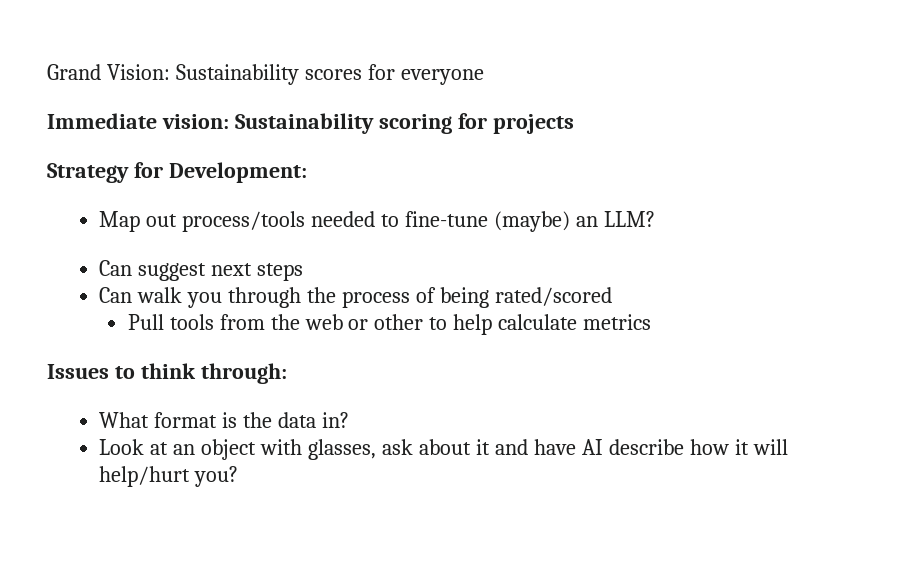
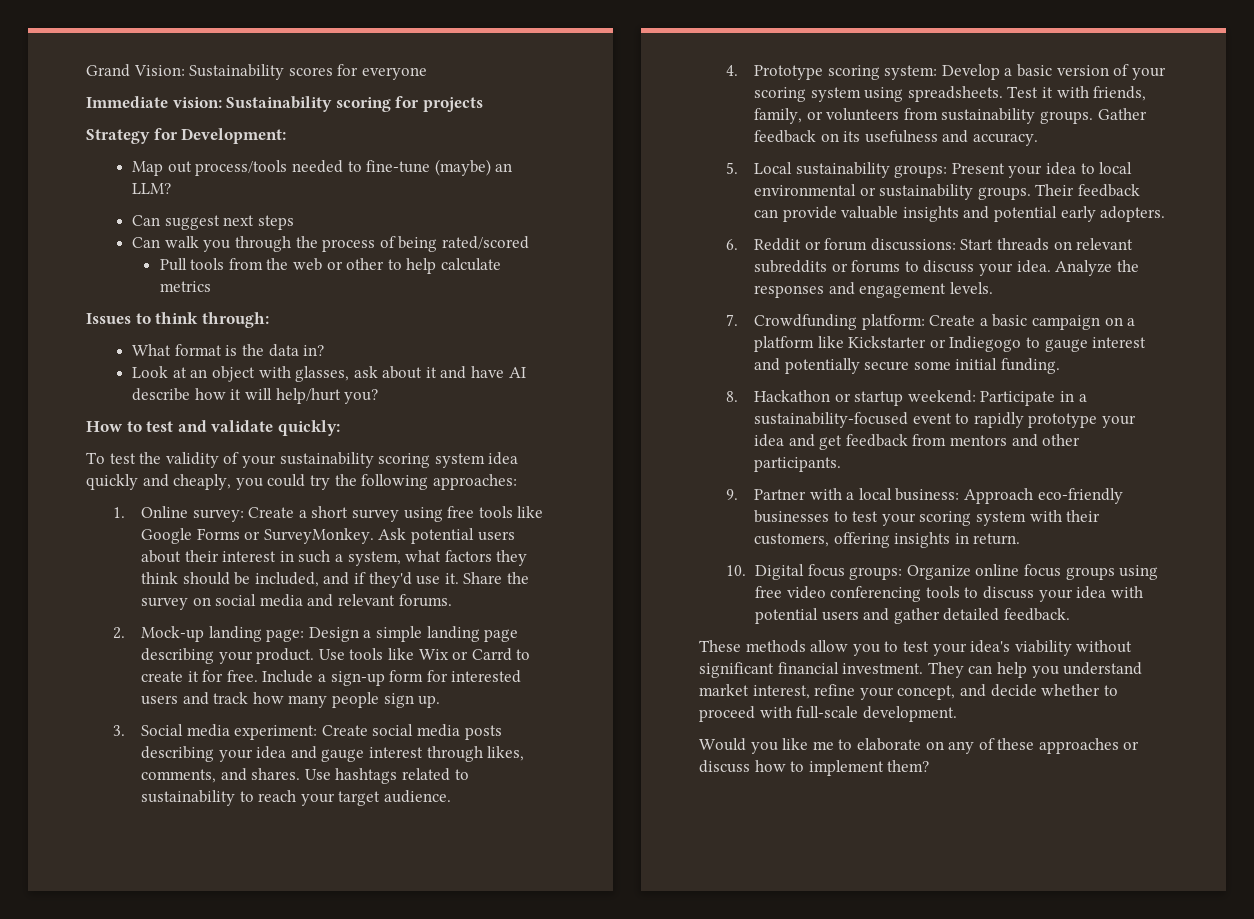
(239, 476) none -> [86,420,340,436] [86,452,519,468] [86,474,517,490] [113,506,544,522] [140,528,515,544] [140,550,528,566] [140,572,529,588] [140,594,452,610] [113,626,519,642] [140,648,531,664] [140,670,522,686] [140,692,441,708] [113,724,502,740] [140,746,525,762] [140,768,469,784] [140,790,451,806] [726,64,1166,80] [753,86,1147,102] [753,108,1147,124] [753,130,1038,146] [726,162,1133,178] [753,184,1140,200] [753,206,1166,222] [726,238,1134,251] [753,260,1139,276] [753,282,993,298] [726,314,1136,330] [753,336,1147,352] [753,358,1060,374] [726,390,1087,406] [753,412,1136,428] [753,434,1081,450] [753,457,841,472] [726,488,1123,504] [753,510,1101,526] [753,532,1021,548] [726,564,1159,580] [754,586,1143,602] [754,608,1070,624] [699,640,1133,656] [699,662,1143,678] [699,684,1118,700] [699,706,957,722] [699,738,1140,754] [699,760,930,776] // How to test and validate quickly: // To test the validity of your sustainability scoring system idea quickly and cheaply, you could try the following approaches: // 1. Online survey: Create a short survey using free tools like Google Forms or SurveyMonkey. Ask potential users about their interest in such a system, what factors they think should be included, and if they'd use it. Share the survey on social media and relevant forums. // 2. Mock-up landing page: Design a simple landing page describing your product. Use tools like Wix or Carrd to create it for free. Include a sign-up form for interested users and track how many people sign up. // 3. Social media experiment: Create social media posts describing your idea and gauge interest through likes, comments, and shares. Use hashtags related to sustainability to reach your target audience. // 4. Prototype scoring system: Develop a basic version of your scoring system using spreadsheets. Test it with friends, family, or volunteers from sustainability groups. Gather feedback on its usefulness and accuracy. // 5. Local sustainability groups: Present your idea to local environmental or sustainability groups. Their feedback can provide valuable insights and potential early adopters. // 6. Reddit or forum discussions: Start threads on relevant subreddits or forums to discuss your idea. Analyze the responses and engagement levels. // 7. Crowdfunding platform: Create a basic campaign on a platform like Kickstarter or Indiegogo to gauge interest and potentially secure some initial funding. // 8. Hackathon or startup weekend: Participate in a sustainability-focused event to rapidly prototype your idea and get feedback from mentors and other participants. // 9. Partner with a local business: Approach eco-friendly businesses to test your scoring system with their customers, offering insights in return. // 10. Digital focus groups: Organize online focus groups using free video conferencing tools to discuss your idea with potential users and gather detailed feedback. // These methods allow you to test your idea's viability without significant financial investment. They can help you understand market interest, refine your concept, and decide whether to proceed with full-scale development. // Would you like me to elaborate on any of these approaches or discuss how to implement them?

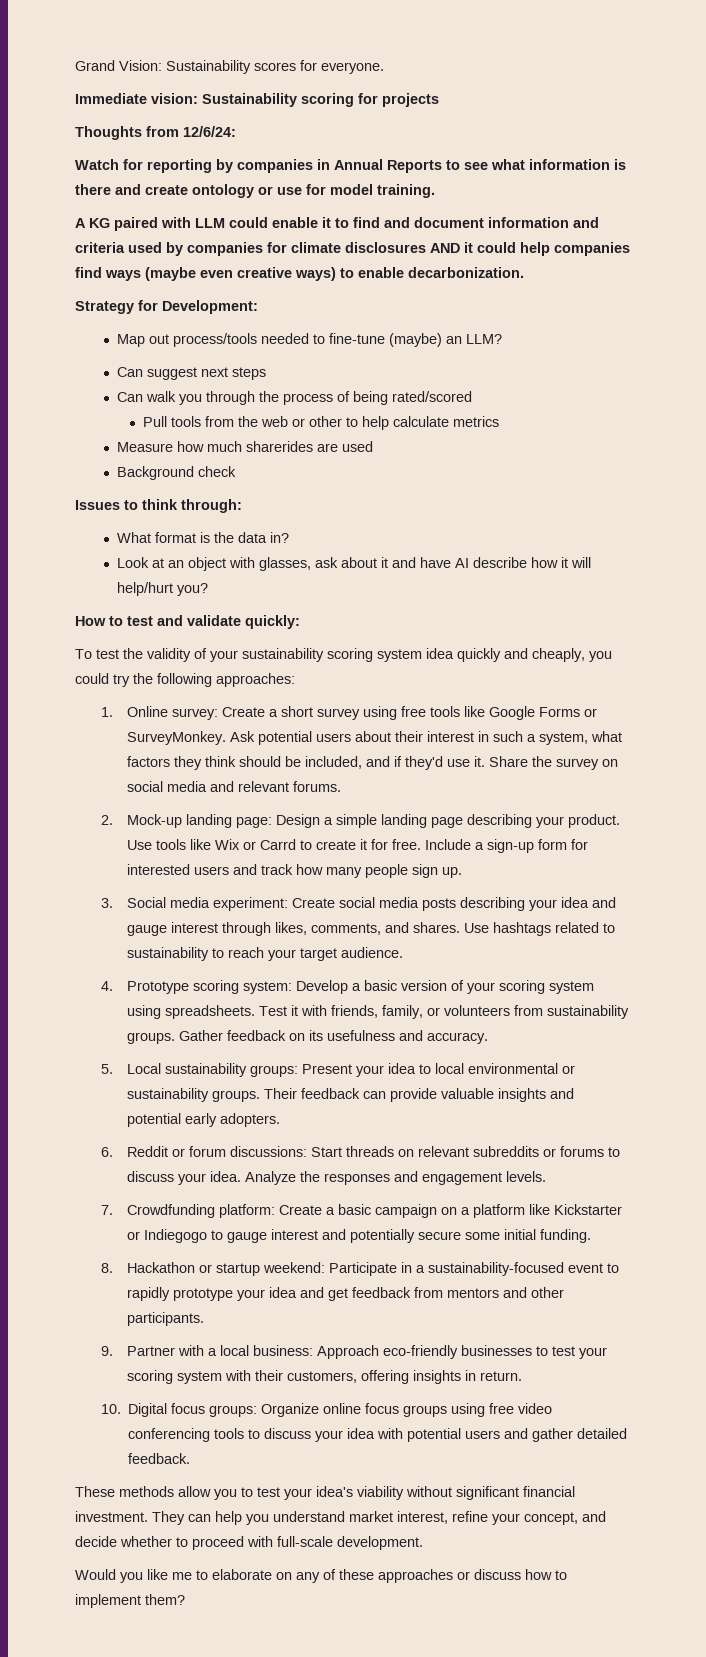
[361,67,427,80] everyone -> [321,62,384,74] everyone.
(483, 104) none -> [75,126,236,140] [75,159,626,173] [75,184,435,198] [75,217,599,231] [75,242,630,256] [75,267,524,281] // Thoughts from 12/6/24: // Watch for reporting by companies in Annual Reports to see what information is there and create ontology or use for model training. // A KG paired with LLM could enable it to find and document information and criteria used by companies for climate disclosures AND it could help companies find ways (maybe even creative ways) to enable decarbonization.
(211, 286) none -> [116,441,373,452] [116,466,236,480] // Measure how much sharerides are used // Background check

